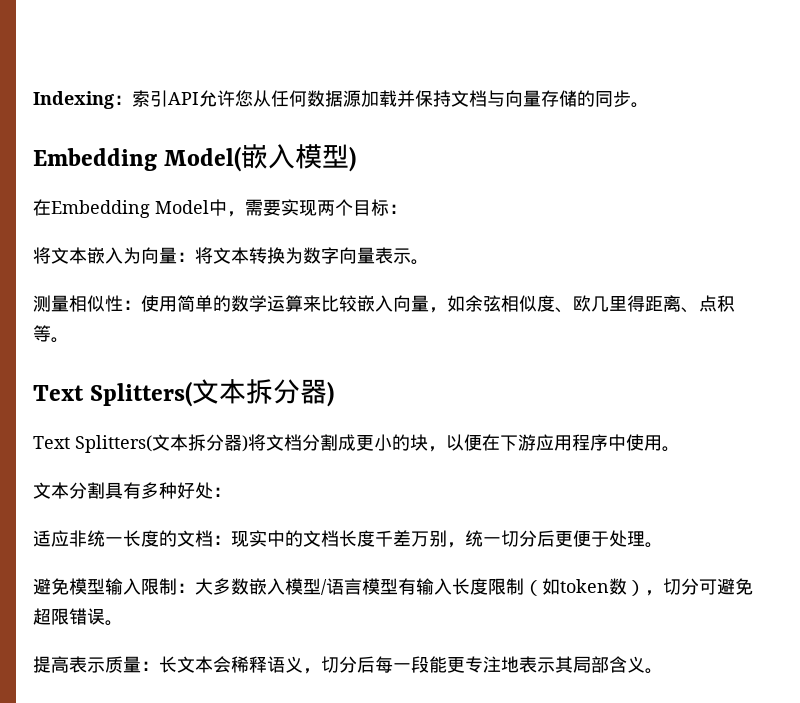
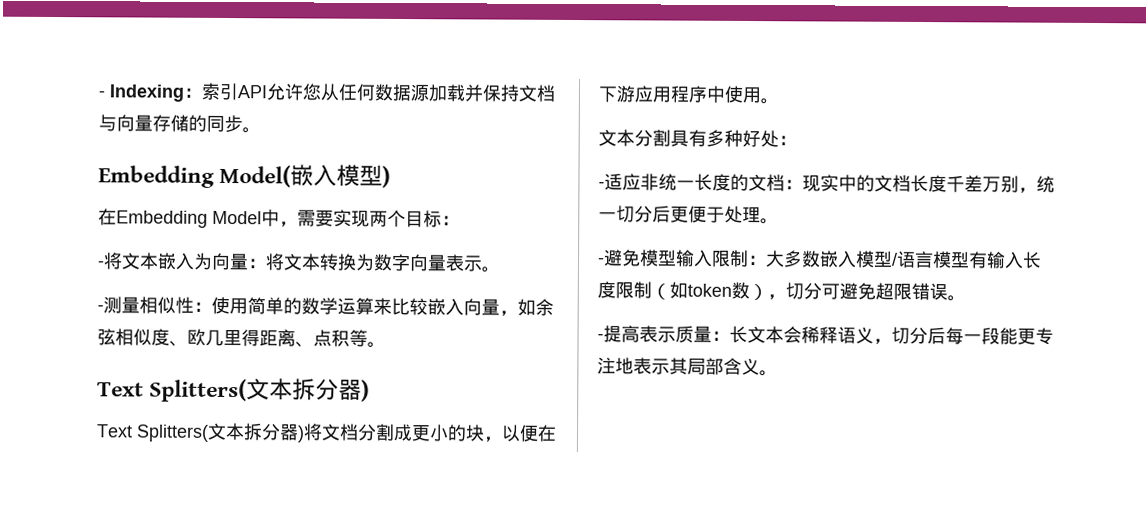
(33, 100) none -> [98,90,105,98] -
(407, 209) none -> [97,260,104,268] -
(429, 262) none -> [97,304,104,312] -
(231, 492) none -> [598,181,605,189] -
(663, 545) none -> [597,257,605,265] -
(123, 623) none -> [597,333,604,341] -

